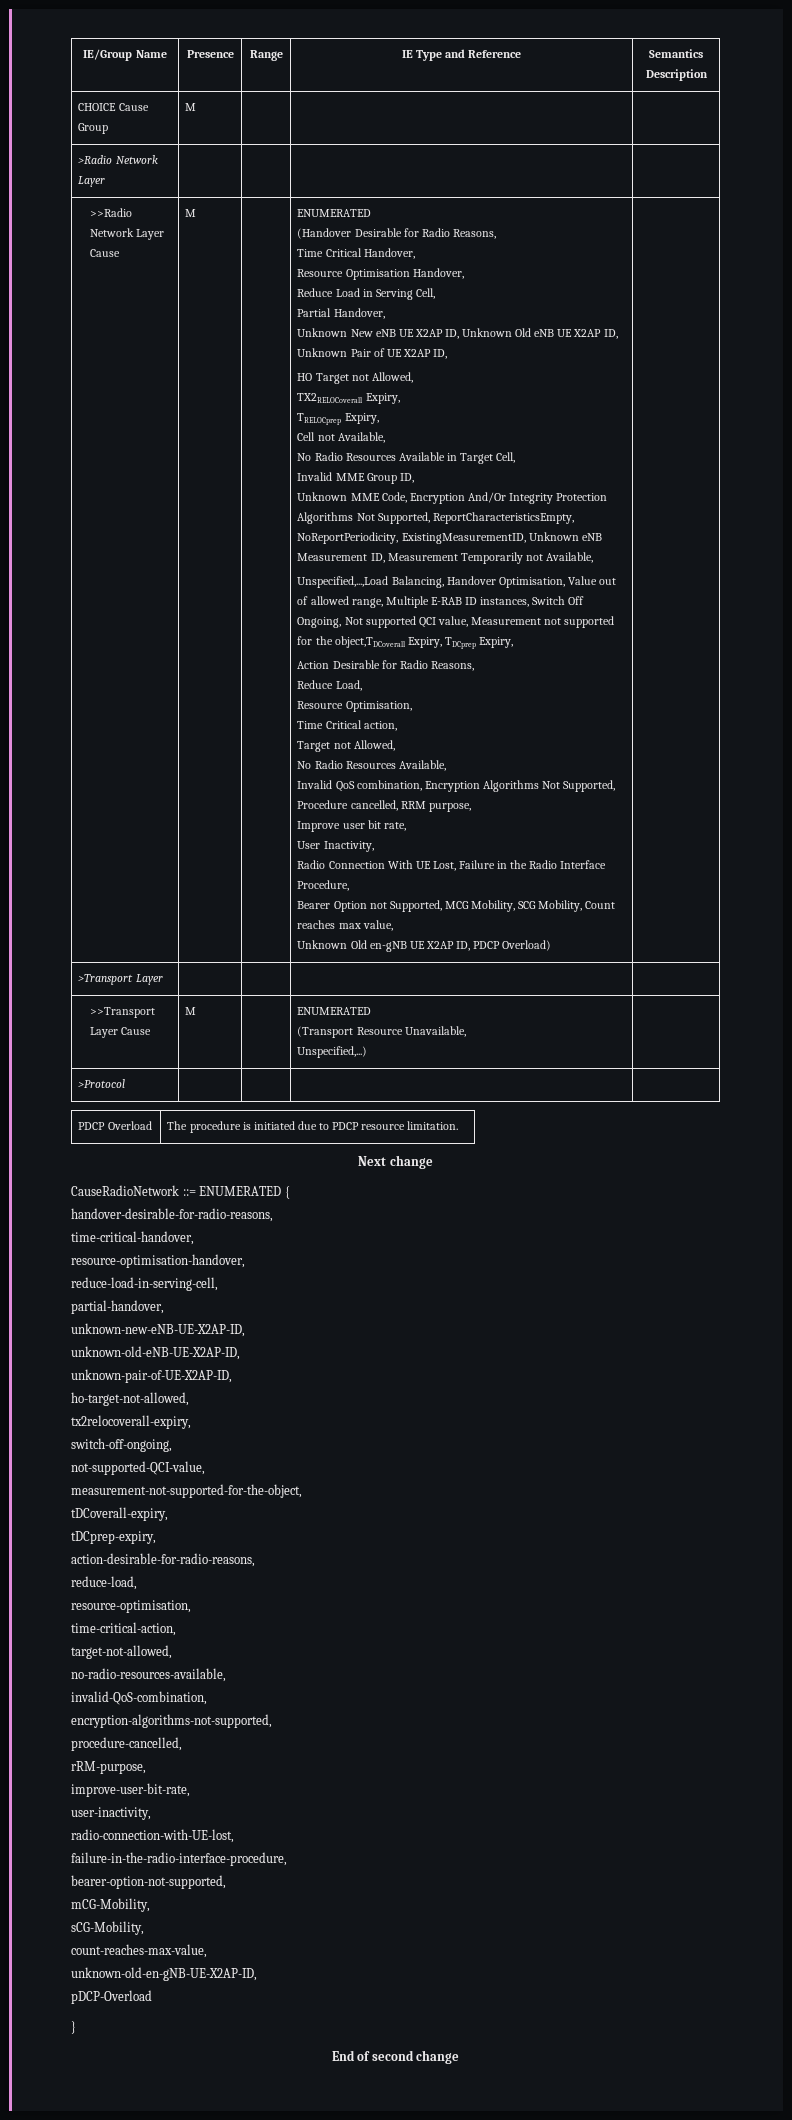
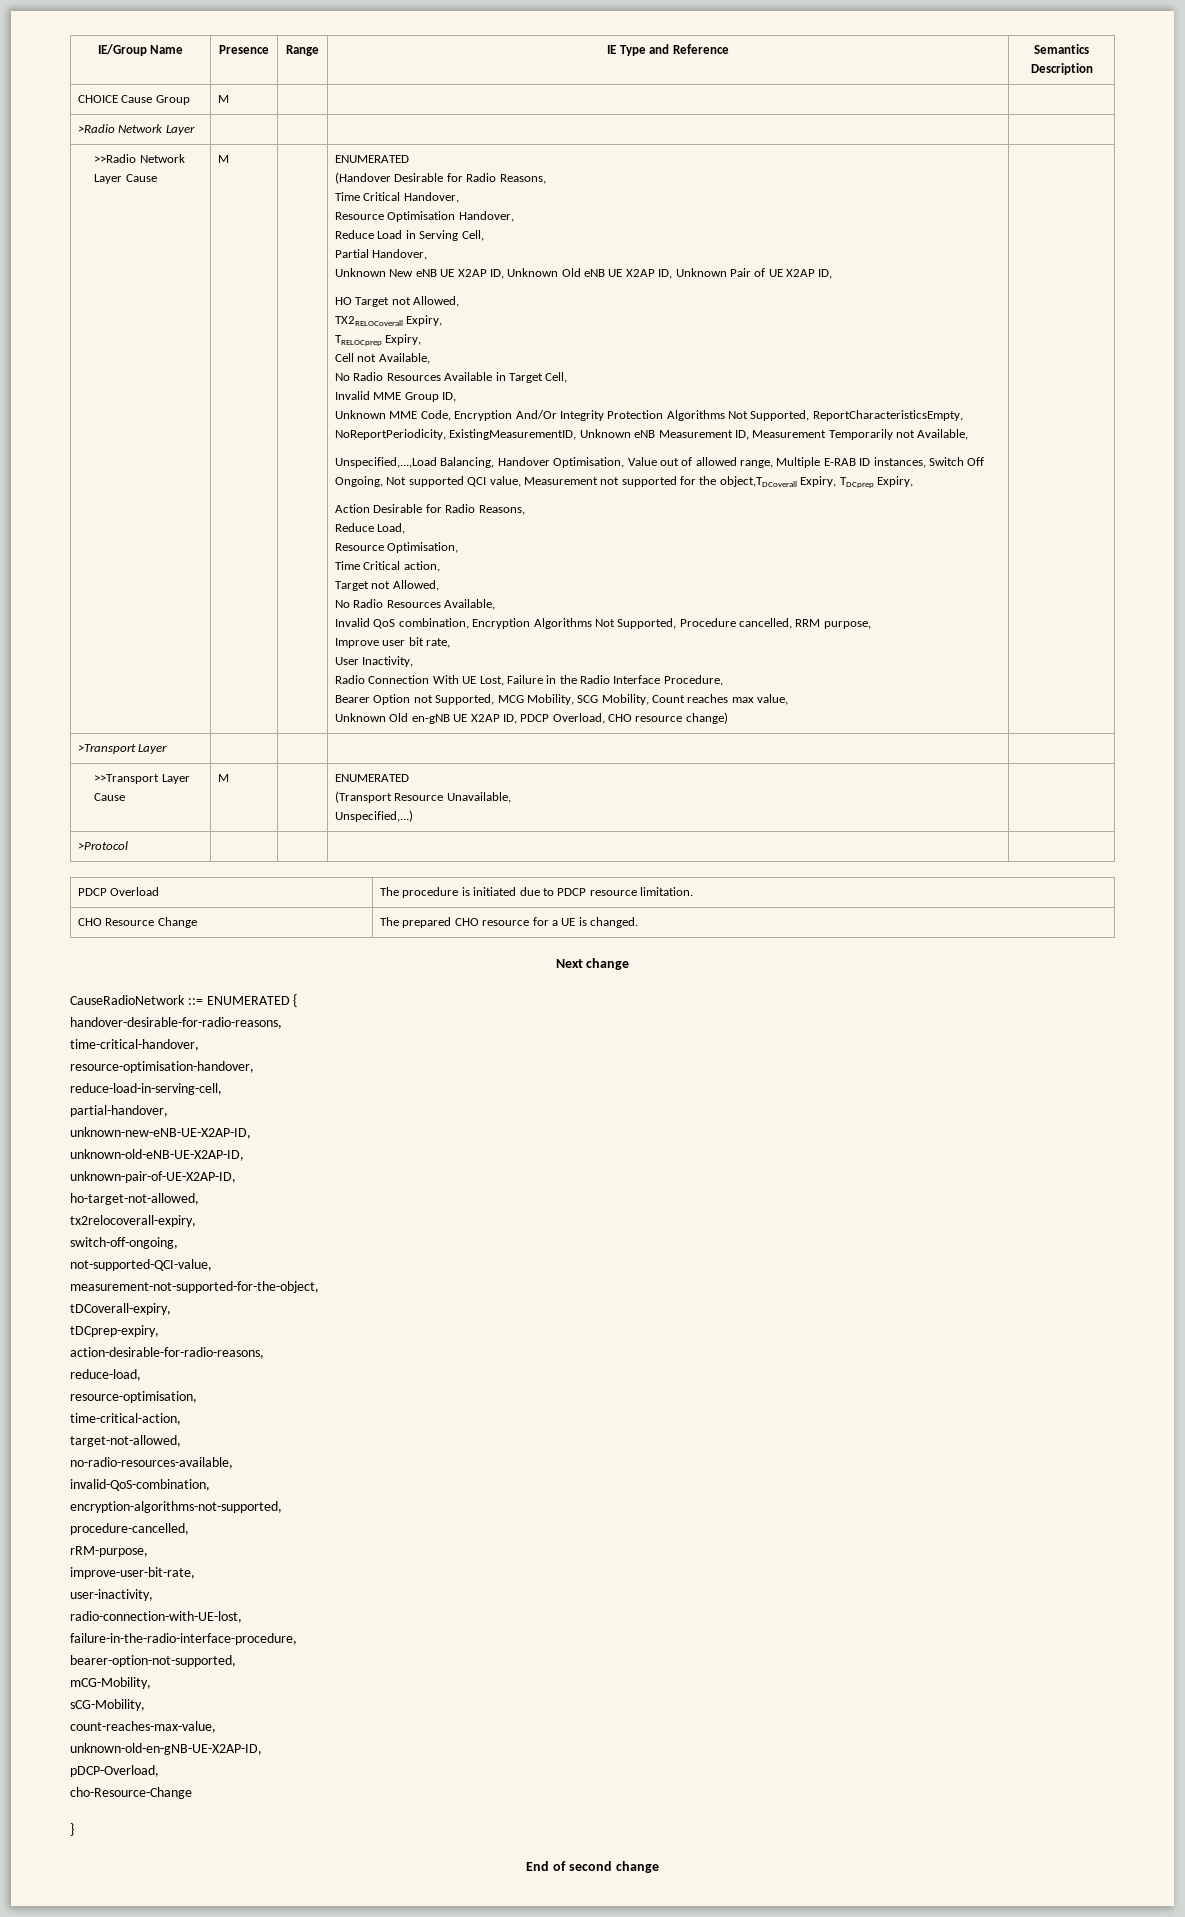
[502,940,552,951] Overload) -> [552,712,728,724] Overload, CHO resource change)
(459, 1125) none -> [78,917,197,928] [380,917,639,928] // CHO Resource Change | The prepared CHO resource for a UE is changed.
[71,1990,152,2004] pDCP-Overload -> [70,1765,159,1777] [70,1787,192,1799] pDCP-Overload, // cho-Resource-Change

